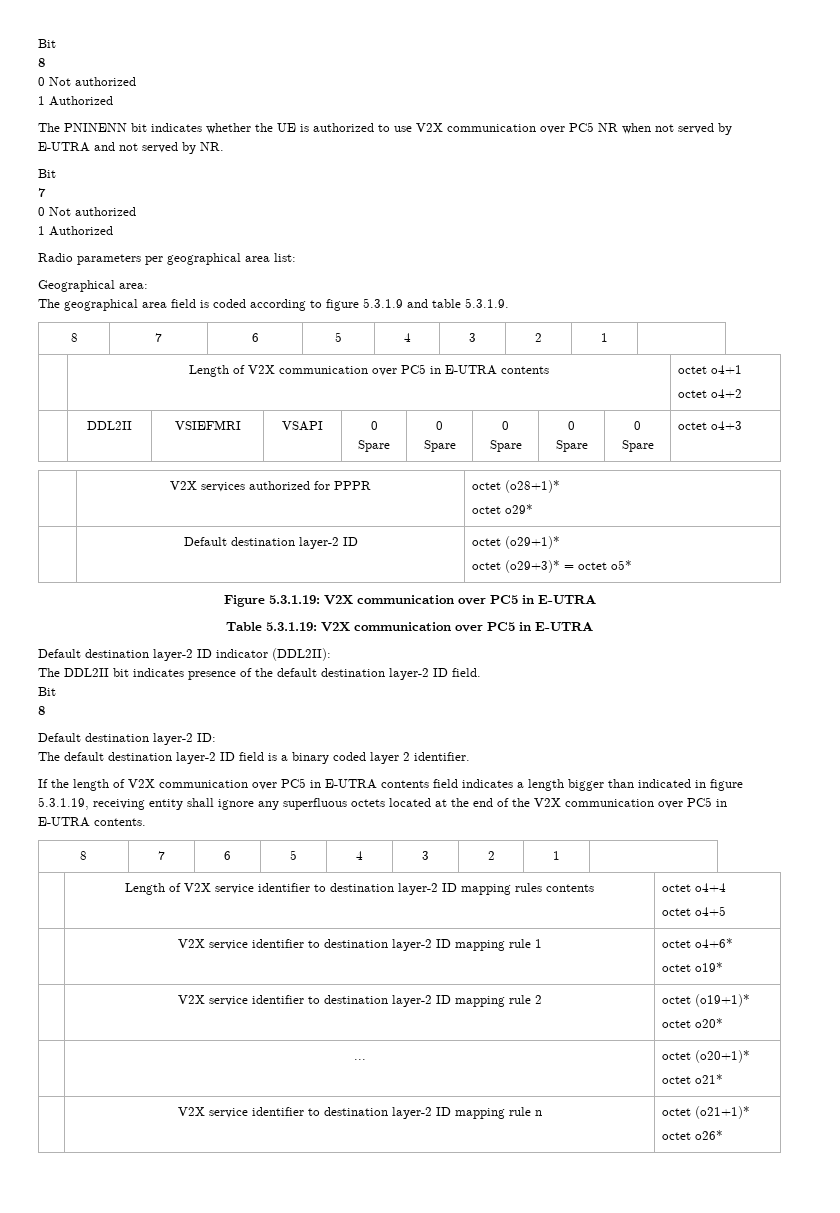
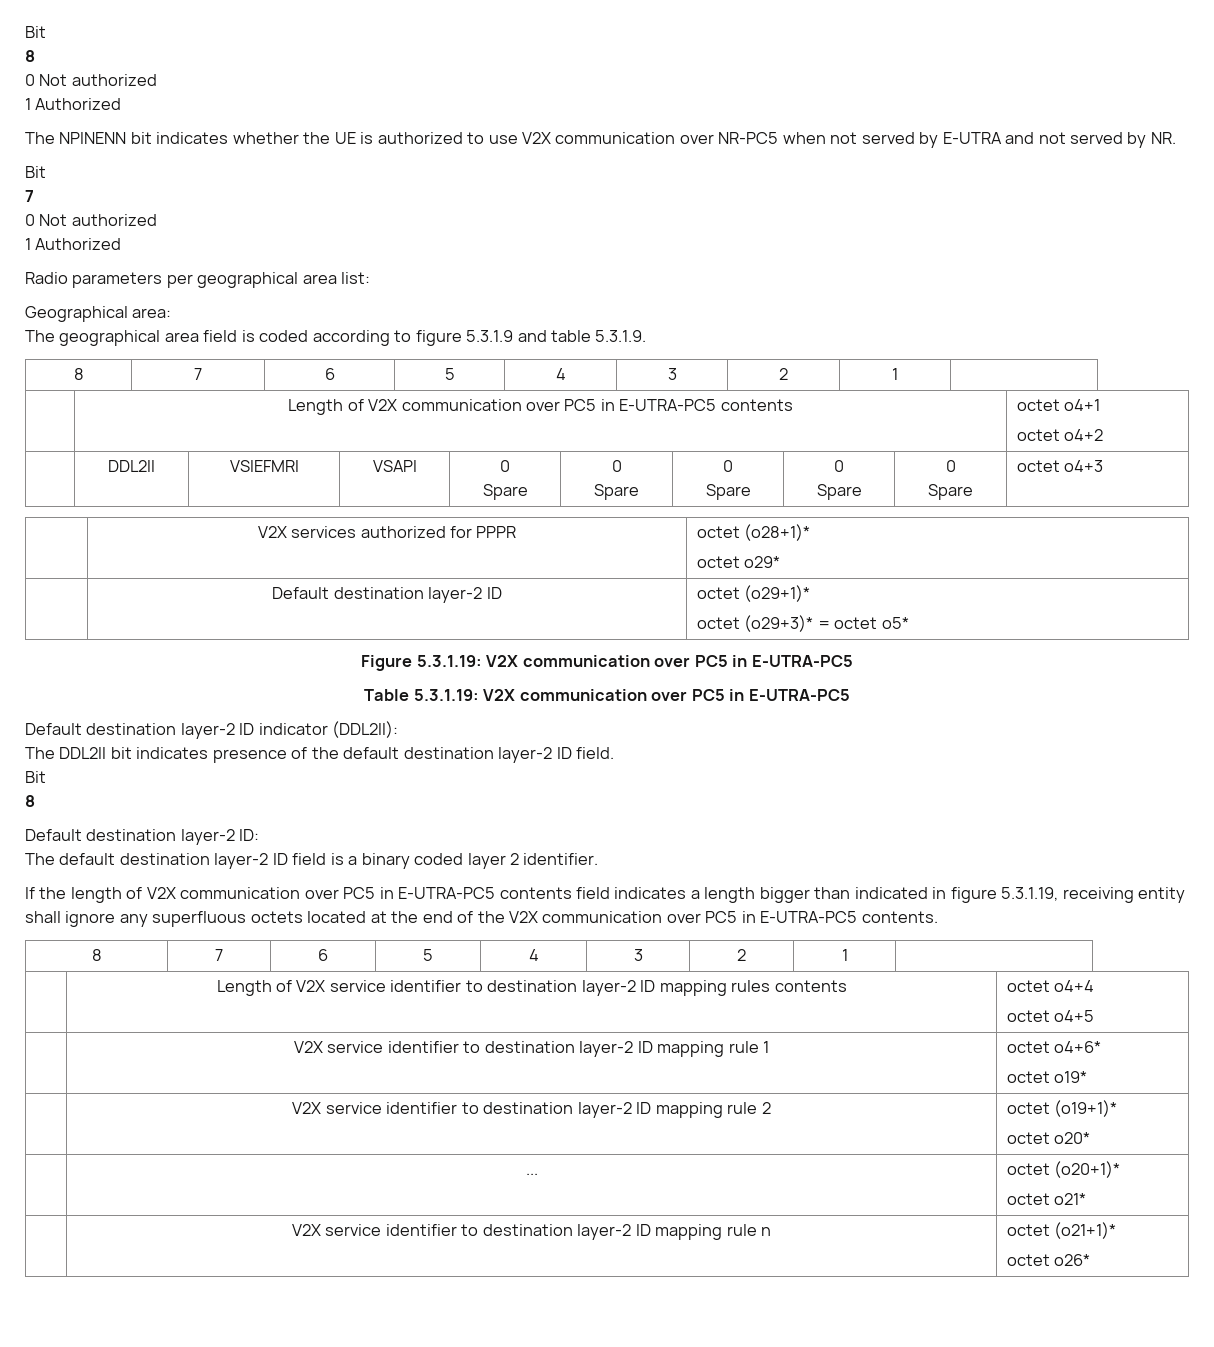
[64,123,127,132] PNINENN -> [59,132,127,144] NPINENN
[569,122,618,132] PC5 NR -> [718,132,779,144] NR-PC5
[445,365,497,375] E-UTRA -> [619,399,717,411] E-UTRA-PC5
[537,595,596,604] E-UTRA -> [751,655,853,667] E-UTRA-PC5
[535,622,593,631] E-UTRA -> [748,689,850,701] E-UTRA-PC5
[325,779,377,789] E-UTRA -> [398,887,496,899] E-UTRA-PC5
[38,817,90,827] E-UTRA -> [760,911,858,923] E-UTRA-PC5

